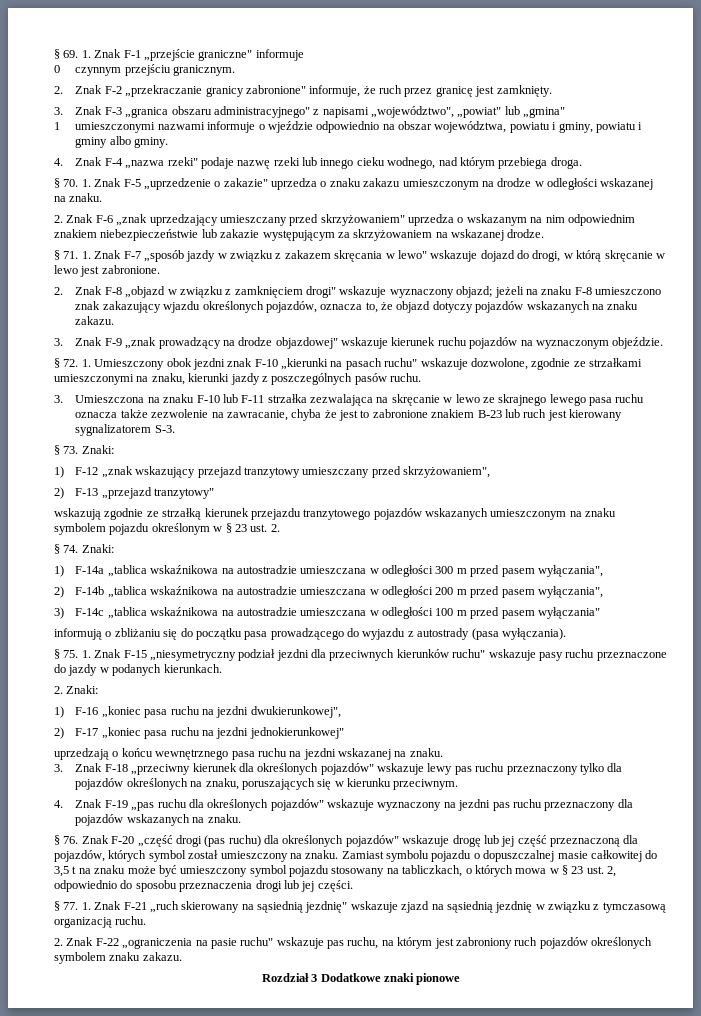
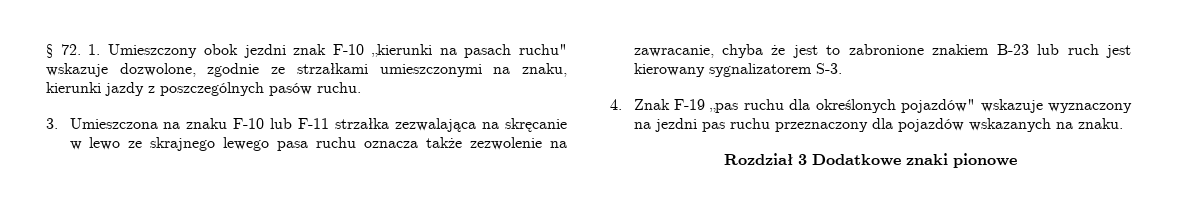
[54,49,304,61] [54,64,236,76] [54,85,552,97] [54,106,566,118] [54,121,643,133] [75,136,169,148] [54,157,582,169] [54,178,654,190] [54,193,103,202] [54,214,635,226] [54,229,545,241] [54,250,665,262] [54,265,160,277] [54,286,662,298] [75,301,639,313] [75,316,115,325] [54,337,664,349] [54,358,60,368] § 69. 1. Znak F-1 „przejście graniczne" informuje // 0 czynnym przejściu granicznym. // 2. Znak F-2 „przekraczanie granicy zabronione" informuje, że ruch przez granicę jest zamknięty. // 3. Znak F-3 „granica obszaru administracyjnego" z napisami „województwo", „powiat" lub „gmina" // 1 umieszczonymi nazwami informuje o wjeździe odpowiednio na obszar województwa, powiatu i gminy, powiatu i gminy albo gminy. // 4. Znak F-4 „nazwa rzeki" podaje nazwę rzeki lub innego cieku wodnego, nad którym przebiega droga. // § 70. 1. Znak F-5 „uprzedzenie o zakazie" uprzedza o znaku zakazu umieszczonym na drodze w odległości wskazanej na znaku. // 2. Znak F-6 „znak uprzedzający umieszczany przed skrzyżowaniem" uprzedza o wskazanym na nim odpowiednim znakiem niebezpieczeństwie lub zakazie występującym za skrzyżowaniem na wskazanej drodze. // § 71. 1. Znak F-7 „sposób jazdy w związku z zakazem skręcania w lewo" wskazuje dojazd do drogi, w którą skręcanie w lewo jest zabronione. // 2. Znak F-8 „objazd w związku z zamknięciem drogi" wskazuje wyznaczony objazd; jeżeli na znaku F-8 umieszczono znak zakazujący wjazdu określonych pojazdów, oznacza to, że objazd dotyczy pojazdów wskazanych na znaku zakazu. // 3. Znak F-9 „znak prowadzący na drodze objazdowej" wskazuje kierunek ruchu pojazdów na wyznaczonym objeździe. // § -> [46,44,53,58] §
[54,445,114,455] [54,466,491,478] [54,487,215,499] [54,508,617,520] [54,523,280,535] [54,544,114,554] [54,565,603,577] [54,586,603,598] [54,607,600,619] [54,628,566,640] [54,649,667,661] [54,664,222,676] [54,685,99,694] [54,706,341,718] [54,727,344,739] [54,748,443,760] [54,763,623,775] [75,778,459,790] // § 73. Znaki: // 1) F-12 „znak wskazujący przejazd tranzytowy umieszczany przed skrzyżowaniem", // 2) F-13 „przejazd tranzytowy" // wskazują zgodnie ze strzałką kierunek przejazdu tranzytowego pojazdów wskazanych umieszczonym na znaku symbolem pojazdu określonym w § 23 ust. 2. // § 74. Znaki: // 1) F-14a „tablica wskaźnikowa na autostradzie umieszczana w odległości 300 m przed pasem wyłączania", // 2) F-14b „tablica wskaźnikowa na autostradzie umieszczana w odległości 200 m przed pasem wyłączania", // 3) F-14c „tablica wskaźnikowa na autostradzie umieszczana w odległości 100 m przed pasem wyłączania" // informują o zbliżaniu się do początku pasa prowadzącego do wyjazdu z autostrady (pasa wyłączania). // § 75. 1. Znak F-15 „niesymetryczny podział jezdni dla przeciwnych kierunków ruchu" wskazuje pasy ruchu przeznaczone do jazdy w podanych kierunkach. // 2. Znaki: // 1) F-16 „koniec pasa ruchu na jezdni dwukierunkowej", // 2) F-17 „koniec pasa ruchu na jezdni jednokierunkowej" // uprzedzają o końcu wewnętrznego pasa ruchu na jezdni wskazanej na znaku. // 3. Znak F-18 „przeciwny kierunek dla określonych pojazdów" wskazuje lewy pas ruchu przeznaczony tylko dla pojazdów określonych na znaku, poruszających się w kierunku przeciwnym. -> (842, 68) none
[54,835,639,847] [54,850,658,862] [54,865,617,877] [54,880,353,892] [54,901,666,913] [54,916,147,928] [54,937,652,949] [54,952,182,964] // § 76. Znak F-20 „część drogi (pas ruchu) dla określonych pojazdów" wskazuje drogę lub jej część przeznaczoną dla pojazdów, których symbol został umieszczony na znaku. Zamiast symbolu pojazdu o dopuszczalnej masie całkowitej do 3,5 t na znaku może być umieszczony symbol pojazdu stosowany na tabliczkach, o których mowa w § 23 ust. 2, odpowiednio do sposobu przeznaczenia drogi lub jej części. // § 77. 1. Znak F-21 „ruch skierowany na sąsiednią jezdnię" wskazuje zjazd na sąsiednią jezdnię w związku z tymczasową organizacją ruchu. // 2. Znak F-22 „ograniczenia na pasie ruchu" wskazuje pas ruchu, na którym jest zabroniony ruch pojazdów określonych symbolem znaku zakazu. -> (1123, 123) none

